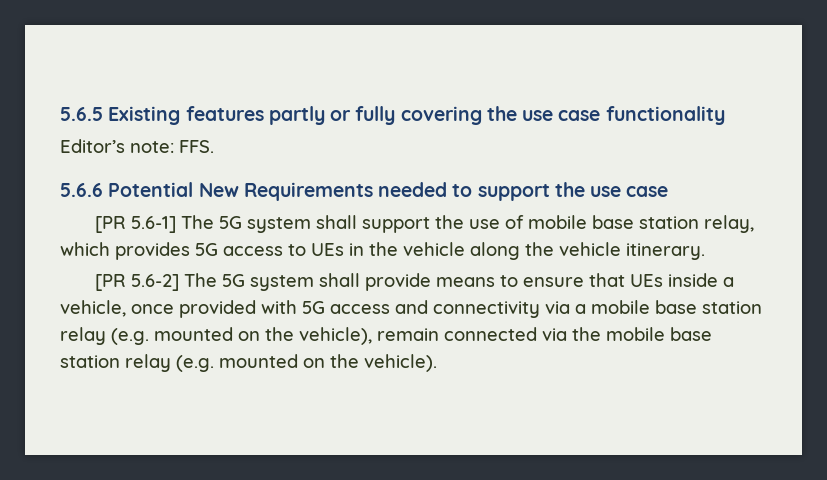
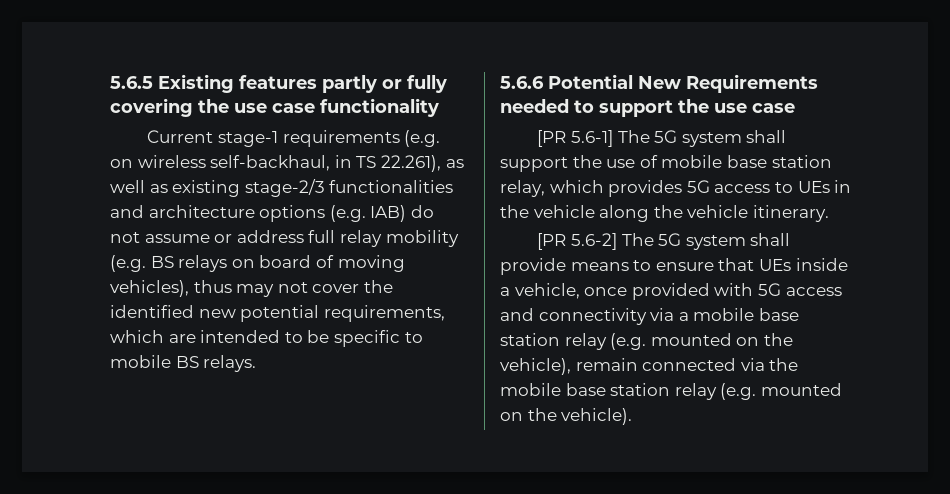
[60,139,214,153] Editor’s note: FFS. -> [147,130,441,147] [110,155,464,172] [110,179,454,197] [110,205,434,222] [110,230,459,247] [110,255,405,272] [110,280,393,297] [110,305,445,322] [110,330,423,347] [110,355,257,372] Current stage-1 requirements (e.g. on wireless self-backhaul, in TS 22.261), as well as existing stage-2/3 functionalities and architecture options (e.g. IAB) do not assume or address full relay mobility (e.g. BS relays on board of moving vehicles), thus may not cover the identified new potential requirements, which are intended to be specific to mobile BS relays.

